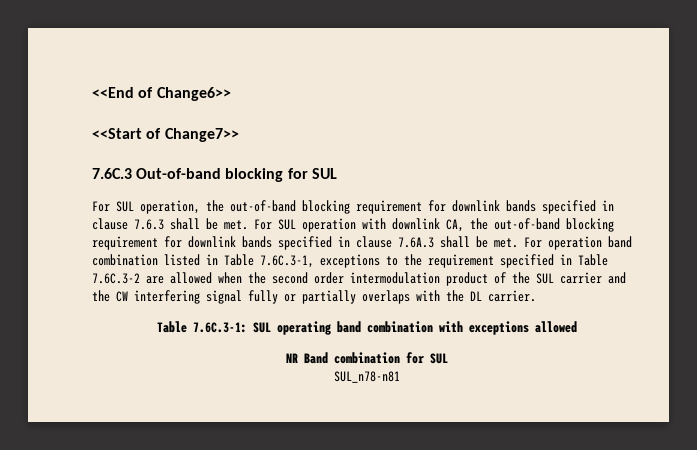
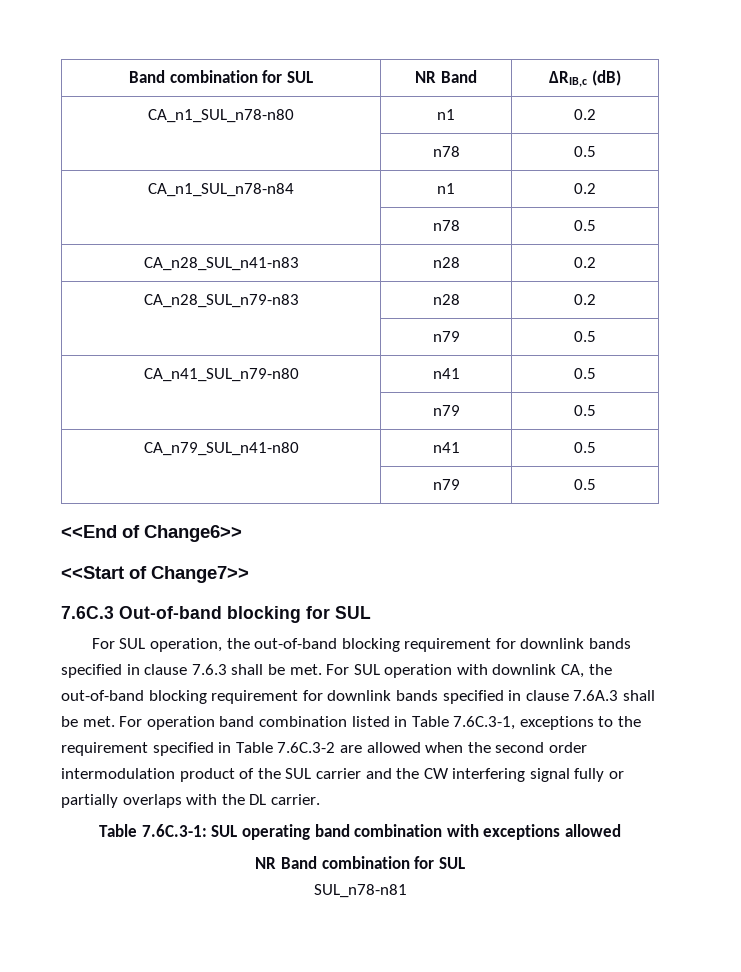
(92, 92) none -> [129,70,313,83] [415,70,477,83] [549,70,621,87] [148,109,294,123] [437,109,455,120] [574,109,596,120] [432,146,460,157] [574,146,596,157] [148,183,294,197] [437,183,455,194] [574,183,596,194] [432,220,460,231] [574,220,596,231] [143,257,299,271] [432,257,460,268] [574,257,596,268] [143,294,299,308] [432,294,460,305] [574,294,596,305] [432,331,460,342] [574,331,596,342] [143,368,299,382] [432,368,460,379] [574,368,596,379] [432,405,460,416] [574,405,596,416] [143,442,299,456] [432,442,460,453] [574,442,596,453] [432,479,460,490] [574,479,596,490] Band combination for SUL | NR Band | ΔRIB,c (dB) // CA_n1_SUL_n78-n80 | n1 | 0.2 // | n78 | 0.5 // CA_n1_SUL_n78-n84 | n1 | 0.2 // | n78 | 0.5 // CA_n28_SUL_n41-n83 | n28 | 0.2 // CA_n28_SUL_n79-n83 | n28 | 0.2 // | n79 | 0.5 // CA_n41_SUL_n79-n80 | n41 | 0.5 // | n79 | 0.5 // CA_n79_SUL_n41-n80 | n41 | 0.5 // | n79 | 0.5 //

